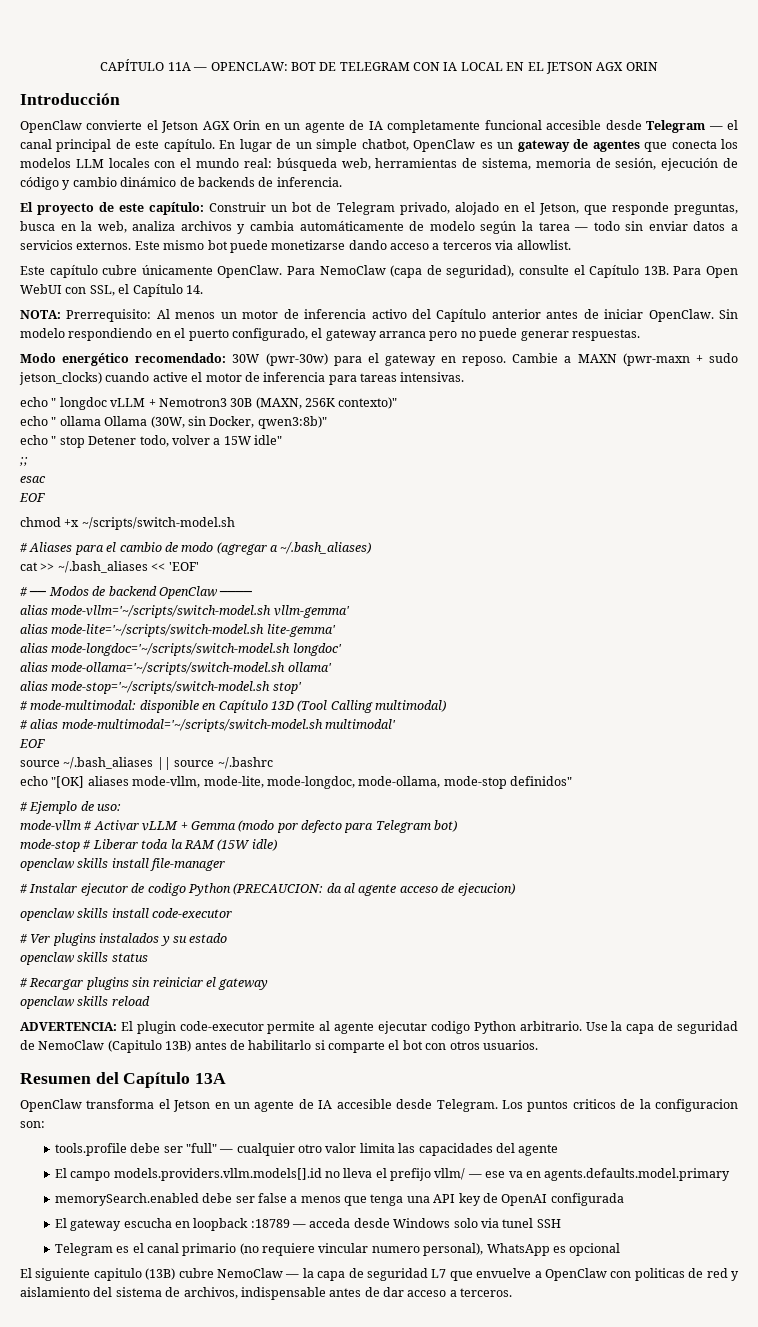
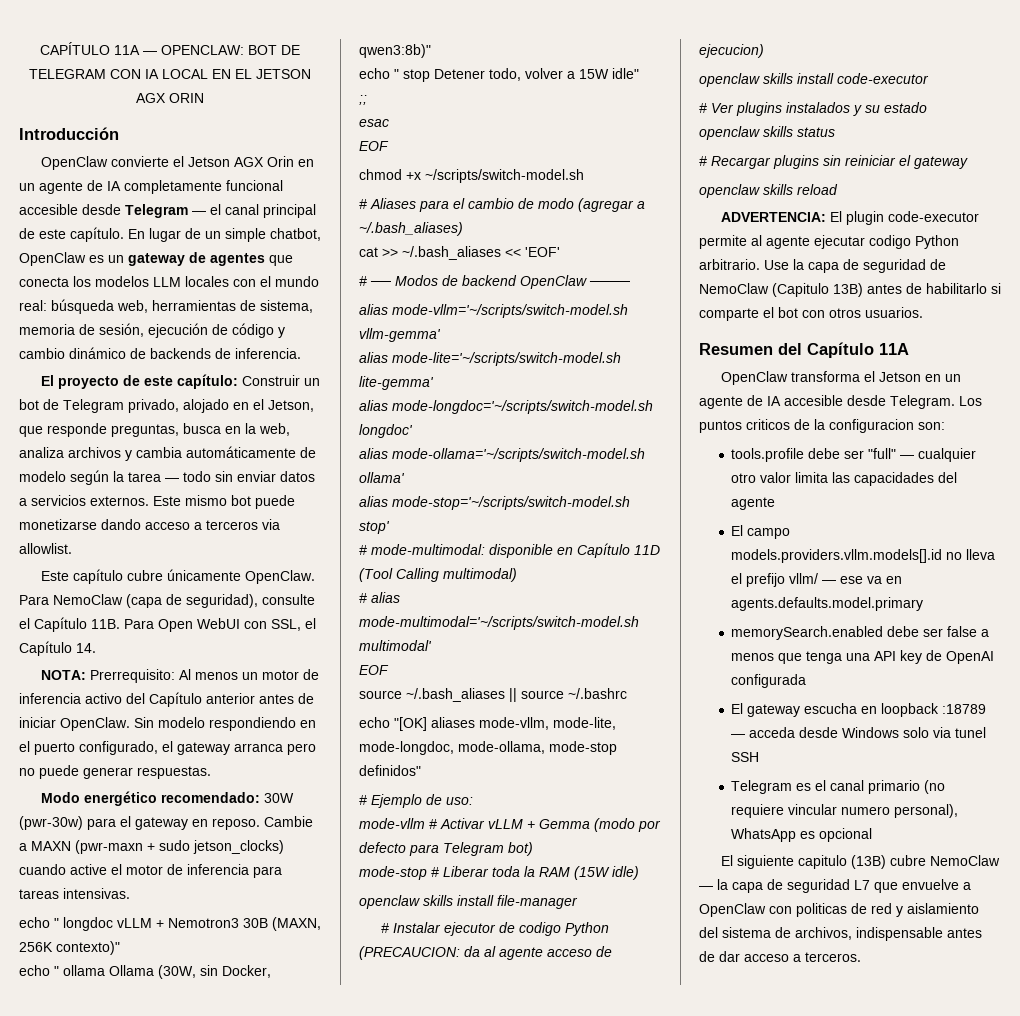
[643,266,669,275] 13B. -> [91,619,120,629] 11B.
[270,701,294,710] 13D -> [634,545,660,555] 11D
[195,1073,227,1084] 13A -> [879,343,909,355] 11A

